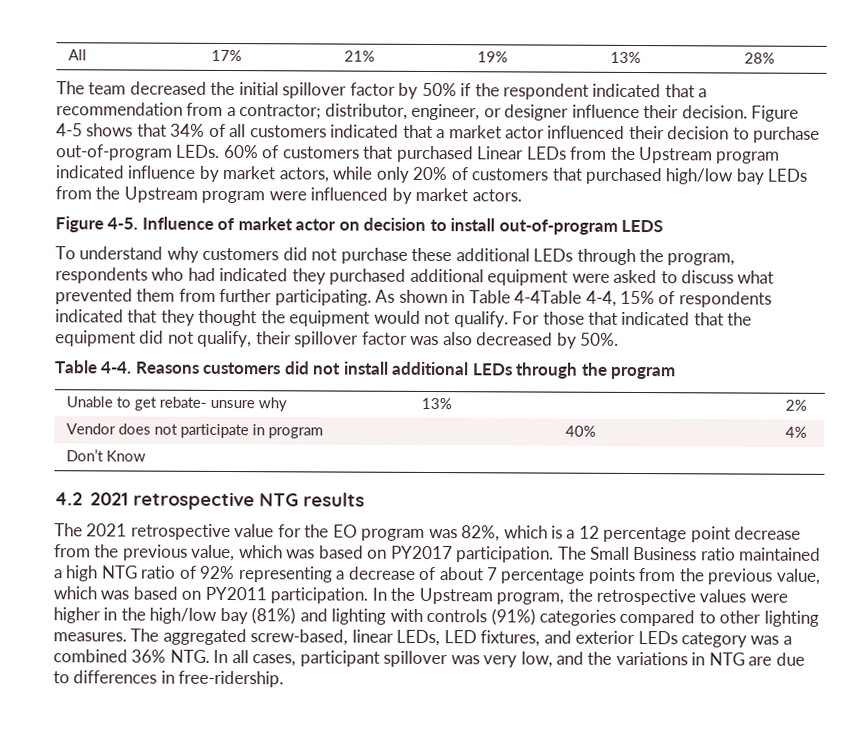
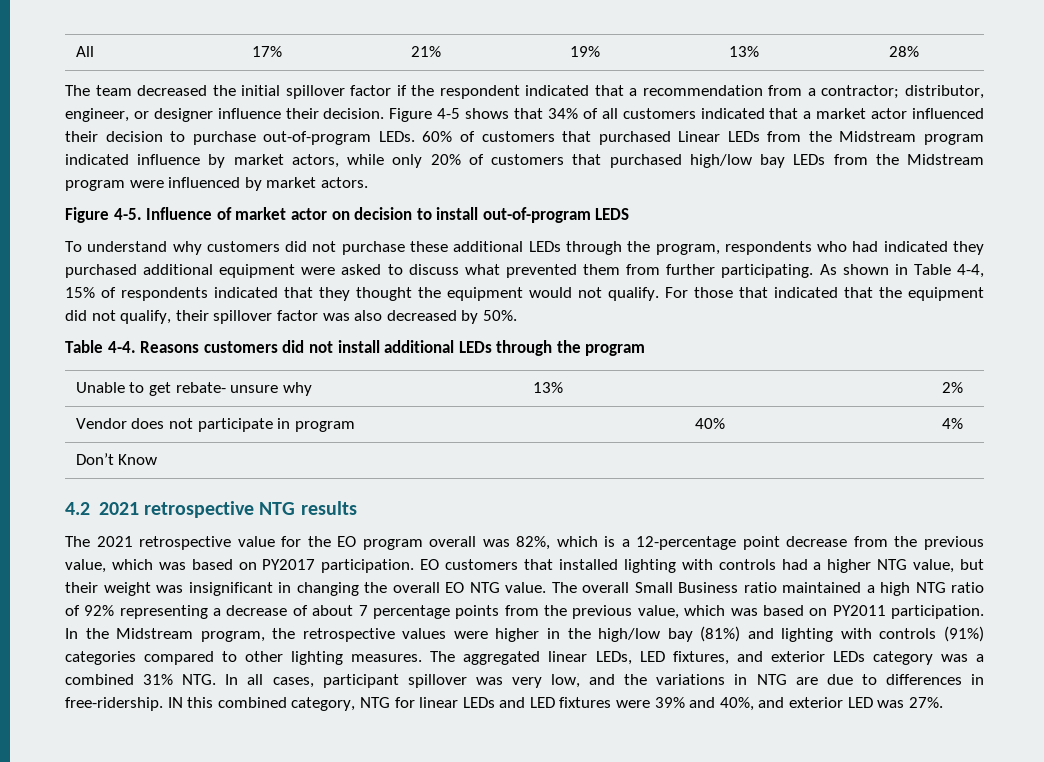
[398,82,457,99] by 50% -> (392, 90) none
[639,147,714,164] Upstream -> [839,131,917,142] Midstream
[123,186,198,203] Upstream -> [907,154,985,165] Midstream
[514,290,583,304] 4-4Table -> (951, 269) none
(426, 534) none -> [429,536,477,547] overall
[578,525,688,543] 12 percentage -> [636,536,737,550] 12-percentage
[557,546,587,560] The -> [420,559,985,573] [65,582,629,596] EO customers that installed lighting with controls had a higher NTG value, but their weight was insignificant in changing the overall EO NTG value. The overall
[418,587,493,605] Upstream -> [116,628,194,639] Midstream
[250,629,349,646] screw-based, -> (541, 658) none
[131,649,167,663] 36% -> [143,674,174,685] 31%
(285, 679) none -> [167,697,943,711] IN this combined category, NTG for linear LEDs and LED fixtures were 39% and 40%, and exterior LED was 27%.

